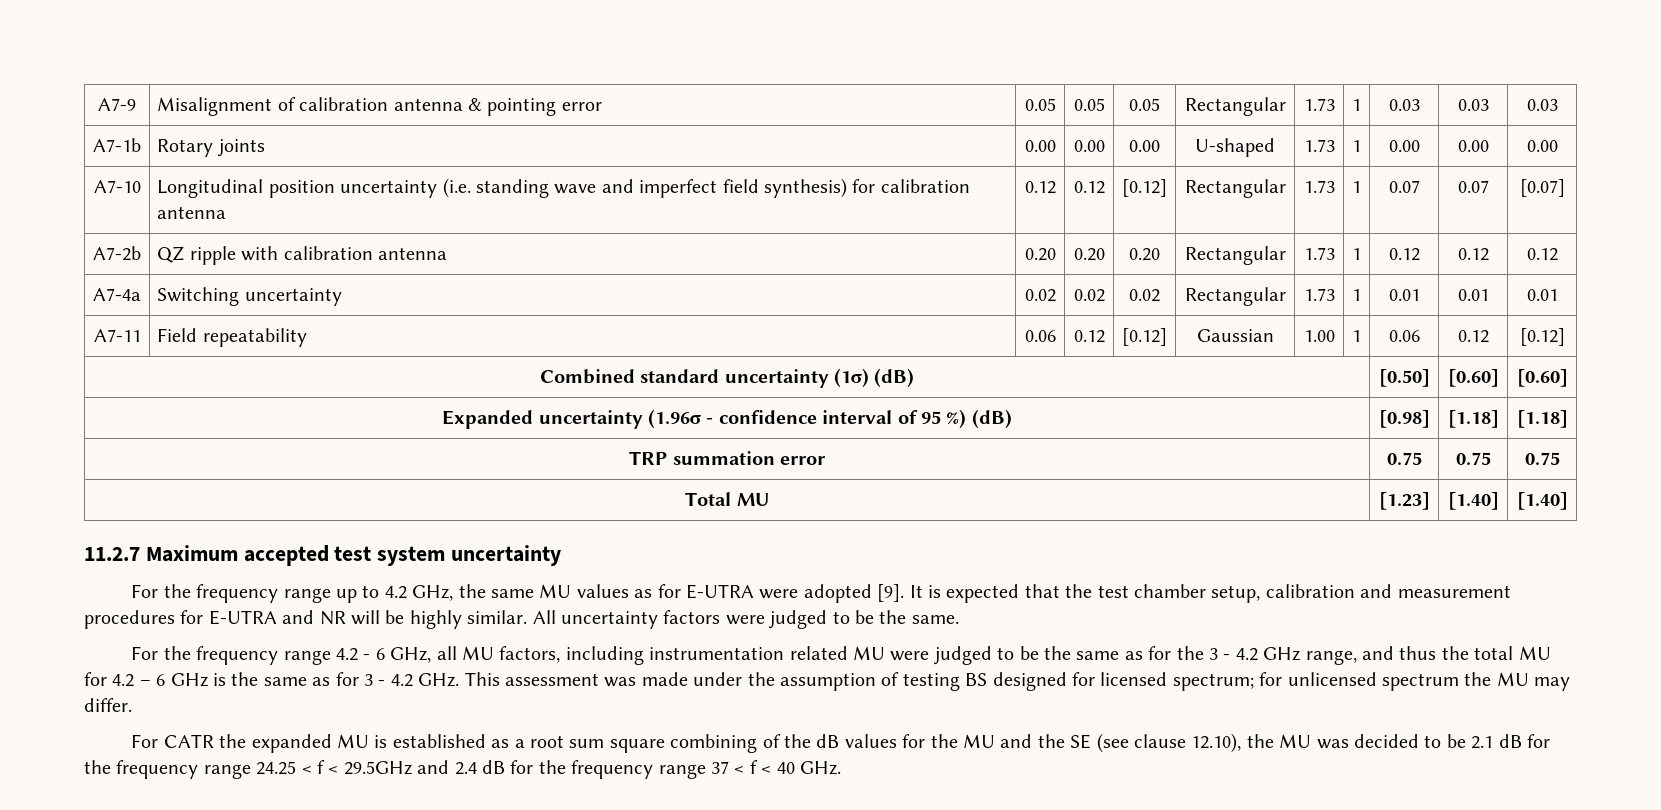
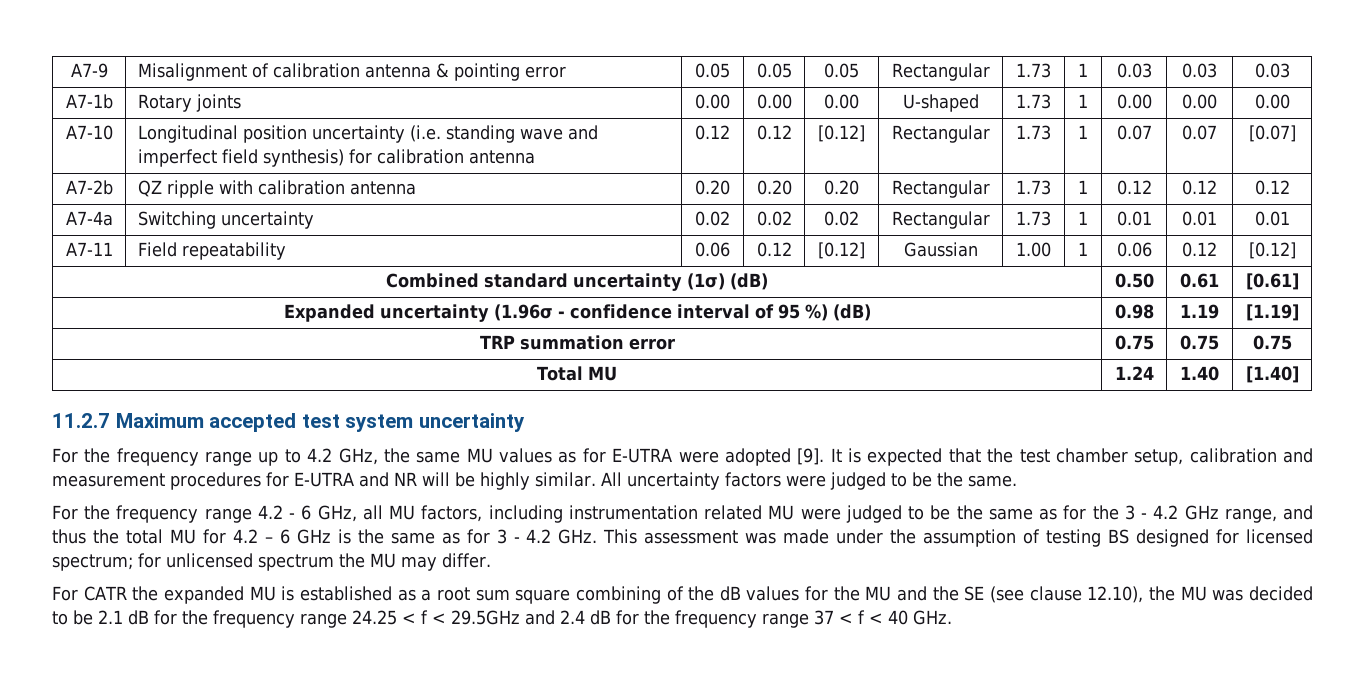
[1378,369,1430,387] [1447,369,1499,387] [1516,369,1568,387] [0.50] | [0.60] | [0.60] -> [1114,273,1154,288] [1180,273,1219,288] [1245,273,1299,290] 0.50 | 0.61 | [0.61]
[1378,410,1430,428] [1447,410,1499,428] [1516,410,1568,428] [0.98] | [1.18] | [1.18] -> [1114,304,1154,319] [1180,304,1219,319] [1245,304,1299,321] 0.98 | 1.19 | [1.19]
[1378,492,1430,510] [1447,492,1499,510] [1.23] | [1.40] -> [1114,366,1154,380] [1180,366,1219,381] 1.24 | 1.40

